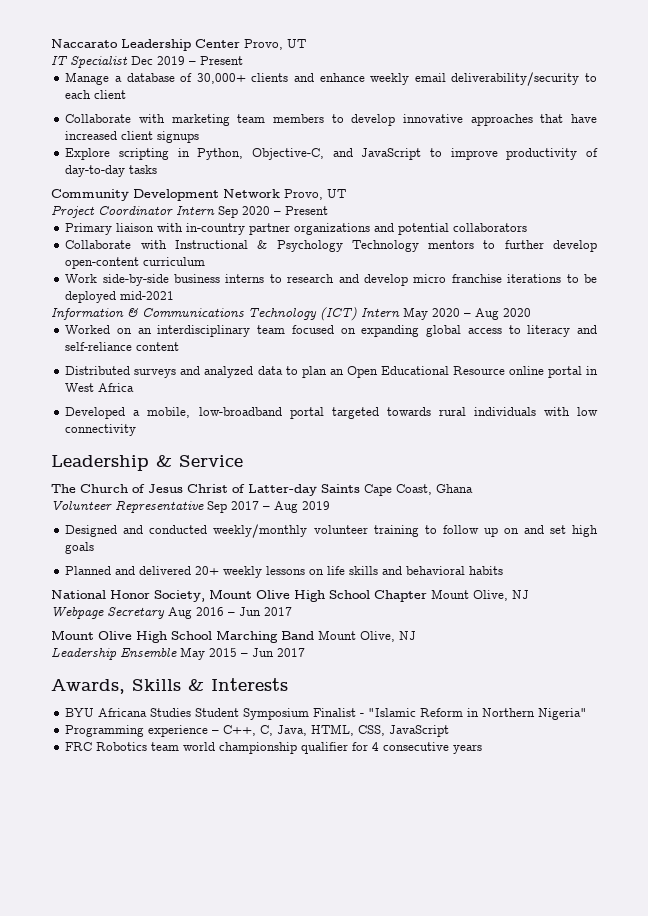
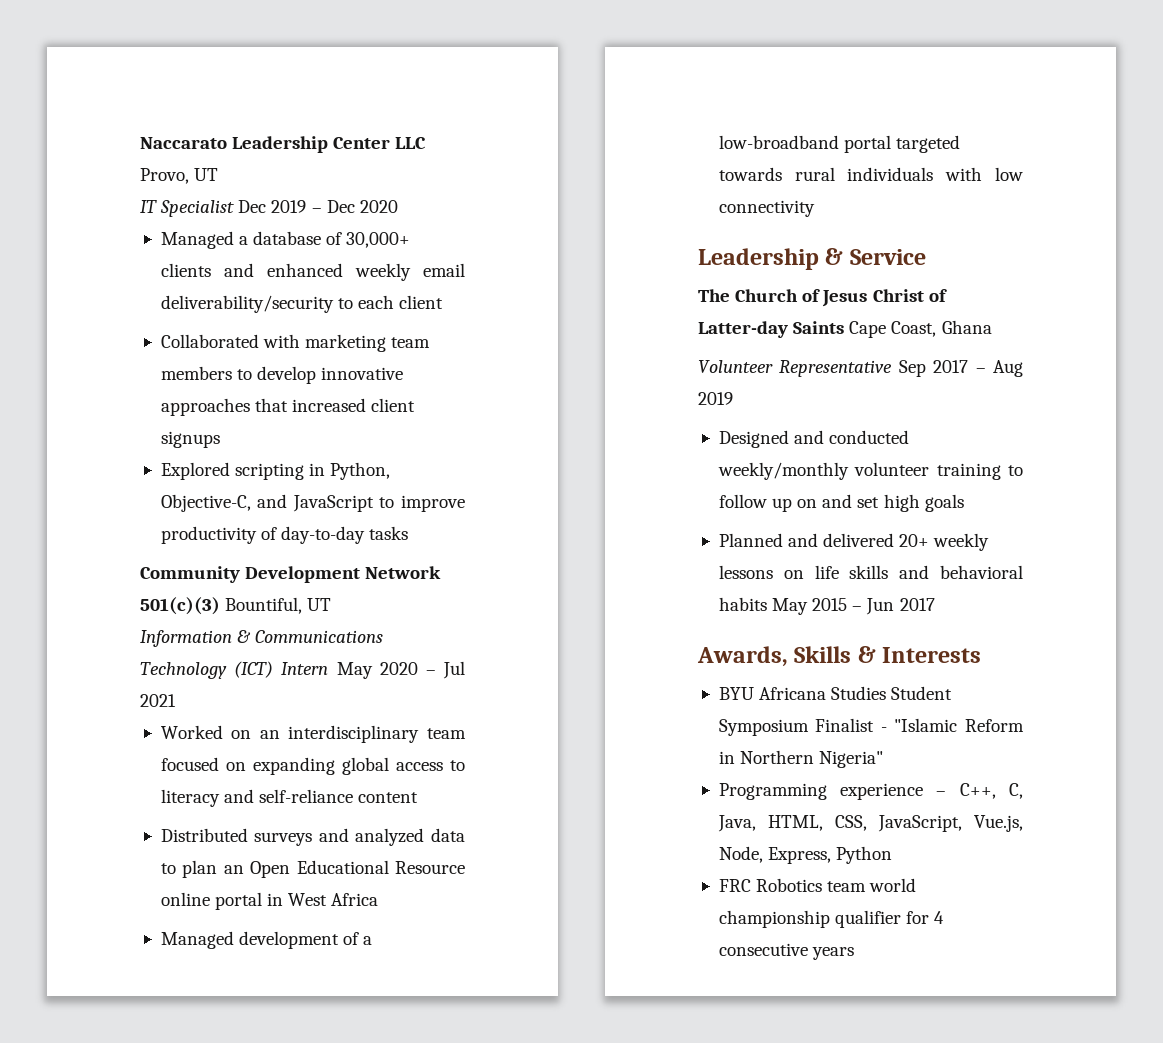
(240, 43) none -> [395,137,427,149] LLC
[200,56,243,65] [65,72,110,85] Present // Manage -> [326,200,398,213] [160,231,234,249] Dec 2020 // Managed
[319,73,365,82] enhance -> [266,263,343,277] enhanced
[65,114,132,123] Collaborate -> [160,334,259,348] Collaborated
[571,114,598,123] have -> (289, 405) none
[65,148,111,160] Explore -> [160,462,230,480] Explored
[284,189,346,200] [51,205,328,218] [65,223,528,235] [65,240,597,252] [65,257,206,269] [65,274,597,286] [65,291,175,303] Provo, UT // Project Coordinator Intern Sep 2020 – Present // Primary liaison with in-country partner organizations and potential collaborators // Collaborate with Instructional & Psychology Technology mentors to further develop open-content curriculum // Work side-by-side business interns to research and develop micro franchise iterations to be deployed mid-2021 -> [140,597,332,615] 501(c)(3) Bountiful, UT
[475,308,531,320] Aug 2020 -> [443,661,465,679] [140,694,176,707] Jul 2021
[65,407,191,419] Developed a mobile, -> [160,931,373,949] Managed development of a
[51,589,529,602] [51,606,292,619] [51,630,416,643] [51,647,177,660] // National Honor Society, Mount Olive High School Chapter Mount Olive, NJ // Webpage Secretary Aug 2016 – Jun 2017 // Mount Olive High School Marching Band Mount Olive, NJ // Leadership Ensemble -> (767, 604) none
[389,725,450,737] JavaScript -> [877,815,1023,832] [718,846,893,864] JavaScript, Vue.js, Node, Express, Python

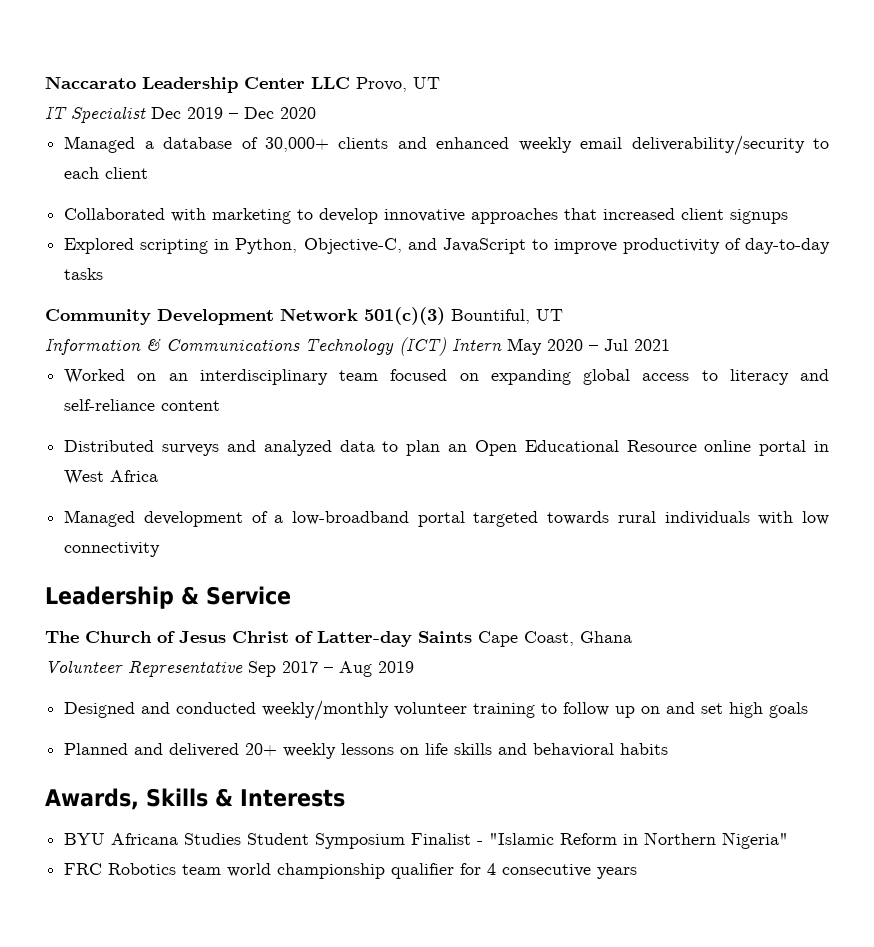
[391,337,431,348] [160,366,232,380] team members -> (292, 216) none
[772,598,935,615] May 2015 – Jun 2017 -> (669, 749) none
[718,783,1023,800] [717,815,1023,832] [718,846,893,864] // Programming experience – C++, C, Java, HTML, CSS, JavaScript, Vue.js, Node, Express, Python -> (789, 840) none

